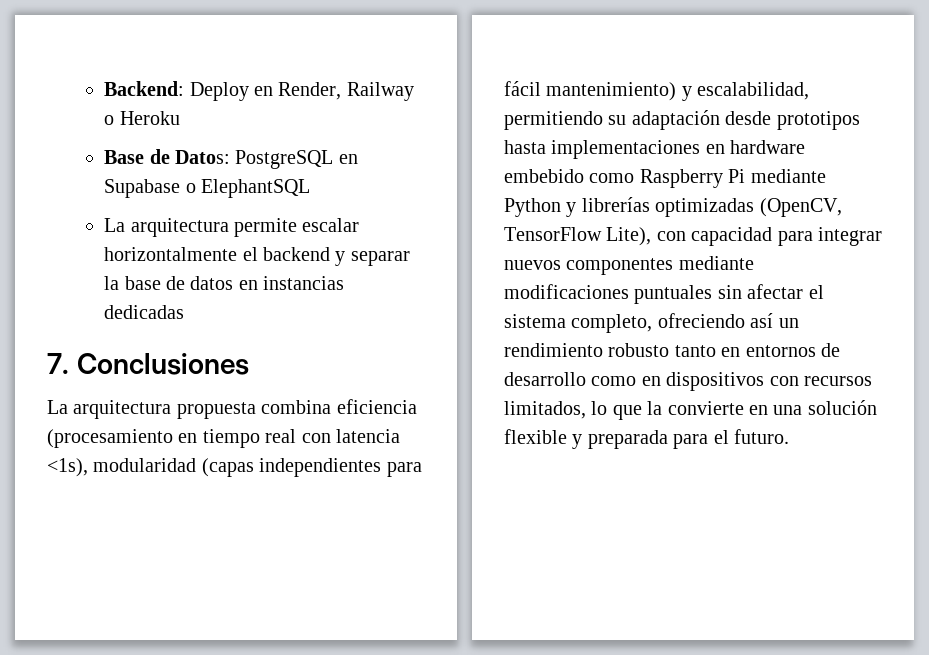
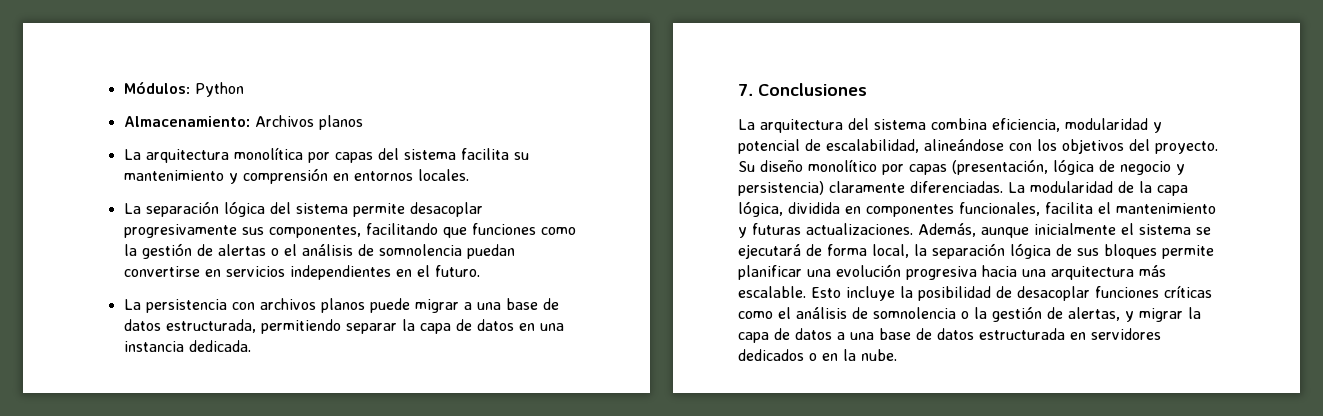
[104,81,414,101] [104,111,180,125] [104,149,358,169] [104,179,311,198] [104,218,360,237] [104,247,410,266] [104,276,345,290] [104,305,185,319] [47,353,249,375] [47,399,417,419] [47,429,400,448] [47,458,422,477] [504,81,810,101] [504,110,860,130] [504,140,806,159] [504,169,826,188] [504,197,842,217] [504,227,882,246] [504,256,754,275] [504,284,824,304] [504,313,799,333] [504,343,840,357] [504,372,872,391] [504,400,877,420] [504,429,789,449] Backend: Deploy en Render, Railway o Heroku // Base de Datos: PostgreSQL en Supabase o ElephantSQL // La arquitectura permite escalar horizontalmente el backend y separar la base de datos en instancias dedicadas // 7. Conclusiones // La arquitectura propuesta combina eficiencia (procesamiento en tiempo real con latencia <1s), modularidad (capas independientes para fácil mantenimiento) y escalabilidad, permitiendo su adaptación desde prototipos hasta implementaciones en hardware embebido como Raspberry Pi mediante Python y librerías optimizadas (OpenCV, TensorFlow Lite), con capacidad para integrar nuevos componentes mediante modificaciones puntuales sin afectar el sistema completo, ofreciendo así un rendimiento robusto tanto en entornos de desarrollo como en dispositivos con recursos limitados, lo que la convierte en una solución flexible y preparada para el futuro. -> [123,82,244,97] [123,115,363,130] [123,147,529,163] [123,168,469,184] [123,201,483,217] [123,223,576,238] [123,243,515,259] [123,265,480,280] [123,298,559,313] [123,319,564,334] [123,340,251,352] [738,83,867,96] [738,118,1162,133] [738,139,1218,154] [738,159,1185,175] [738,181,1188,196] [738,201,1216,217] [738,223,1211,238] [738,243,1214,259] [738,264,1166,280] [738,285,1212,301] [738,306,1201,322] [738,328,1161,343] [738,349,897,361] Módulos: Python // Almacenamiento: Archivos planos // La arquitectura monolítica por capas del sistema facilita su mantenimiento y comprensión en entornos locales. // La separación lógica del sistema permite desacoplar progresivamente sus componentes, facilitando que funciones como la gestión de alertas o el análisis de somnolencia puedan convertirse en servicios independientes en el futuro. // La persistencia con archivos planos puede migrar a una base de datos estructurada, permitiendo separar la capa de datos en una instancia dedicada. // 7. Conclusiones // La arquitectura del sistema combina eficiencia, modularidad y potencial de escalabilidad, alineándose con los objetivos del proyecto. Su diseño monolítico por capas (presentación, lógica de negocio y persistencia) claramente diferenciadas. La modularidad de la capa lógica, dividida en componentes funcionales, facilita el mantenimiento y futuras actualizaciones. Además, aunque inicialmente el sistema se ejecutará de forma local, la separación lógica de sus bloques permite planificar una evolución progresiva hacia una arquitectura más escalable. Esto incluye la posibilidad de desacoplar funciones críticas como el análisis de somnolencia o la gestión de alertas, y migrar la capa de datos a una base de datos estructurada en servidores dedicados o en la nube.

